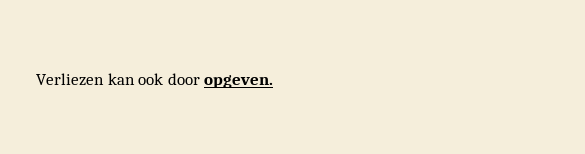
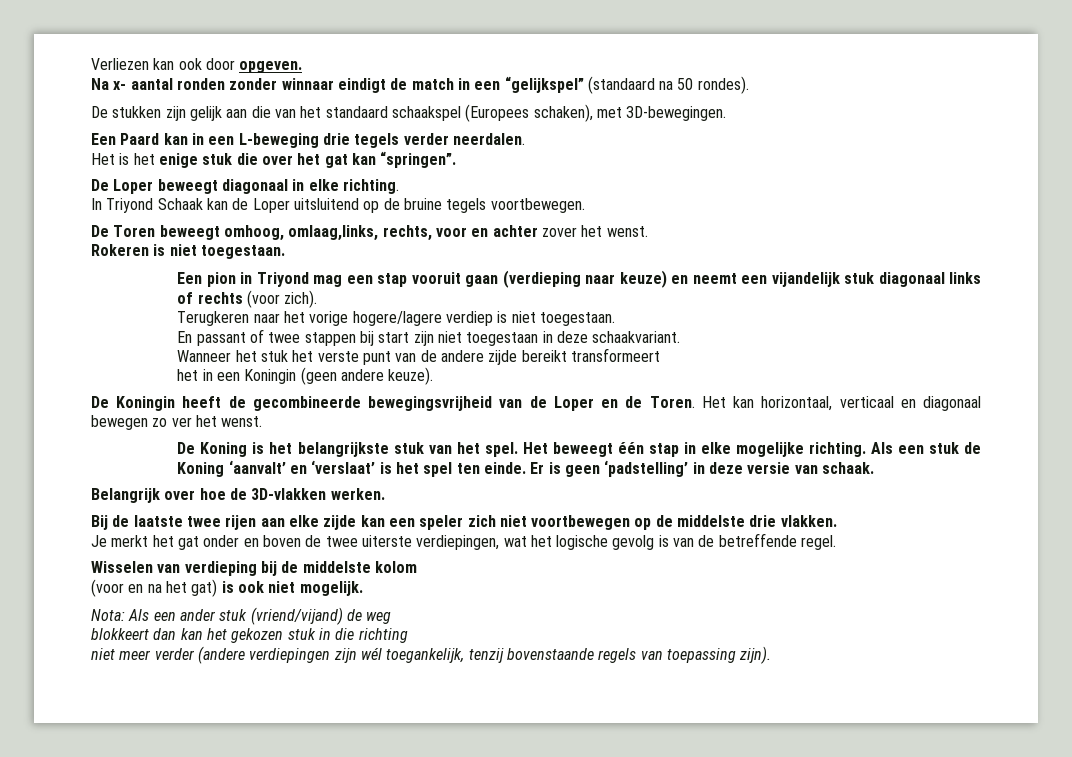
(274, 81) none -> [91,76,749,94] [91,104,727,122] [91,133,525,148] [91,151,457,168] [91,179,399,194] [91,198,585,213] [91,225,648,241] [91,244,285,259] [177,270,982,288] [177,290,318,308] [177,311,615,326] [177,329,681,346] [177,348,660,365] [177,367,434,385] [91,396,982,411] [91,415,263,430] [177,442,981,457] [177,460,874,477] [91,488,385,503] [91,515,837,530] [91,533,837,550] [91,561,417,576] [91,579,363,597] [91,607,392,625] [91,628,408,643] [91,646,772,664] // Na x- aantal ronden zonder winnaar eindigt de match in een “gelijkspel” (standaard na 50 rondes). // De stukken zijn gelijk aan die van het standaard schaakspel (Europees schaken), met 3D-bewegingen. // Een Paard kan in een L-beweging drie tegels verder neerdalen. // Het is het enige stuk die over het gat kan “springen”. // De Loper beweegt diagonaal in elke richting. // In Triyond Schaak kan de Loper uitsluitend op de bruine tegels voortbewegen. // De Toren beweegt omhoog, omlaag,links, rechts, voor en achter zover het wenst. // Rokeren is niet toegestaan. // Een pion in Triyond mag een stap vooruit gaan (verdieping naar keuze) en neemt een vijandelijk stuk diagonaal links of rechts (voor zich). // Terugkeren naar het vorige hogere/lagere verdiep is niet toegestaan. // En passant of twee stappen bij start zijn niet toegestaan in deze schaakvariant. // Wanneer het stuk het verste punt van de andere zijde bereikt transformeert // het in een Koningin (geen andere keuze). // De Koningin heeft de gecombineerde bewegingsvrijheid van de Loper en de Toren. Het kan horizontaal, verticaal en diagonaal bewegen zo ver het wenst. // De Koning is het belangrijkste stuk van het spel. Het beweegt één stap in elke mogelijke richting. Als een stuk de Koning ‘aanvalt’ en ‘verslaat’ is het spel ten einde. Er is geen ‘padstelling’ in deze versie van schaak. // Belangrijk over hoe de 3D-vlakken werken. // Bij de laatste twee rijen aan elke zijde kan een speler zich niet voortbewegen op de middelste drie vlakken. // Je merkt het gat onder en boven de twee uiterste verdiepingen, wat het logische gevolg is van de betreffende regel. // Wisselen van verdieping bij de middelste kolom // (voor en na het gat) is ook niet mogelijk. // Nota: Als een ander stuk (vriend/vijand) de weg // blokkeert dan kan het gekozen stuk in die richting // niet meer verder (andere verdiepingen zijn wél toegankelijk, tenzij bovenstaande regels van toepassing zijn).

